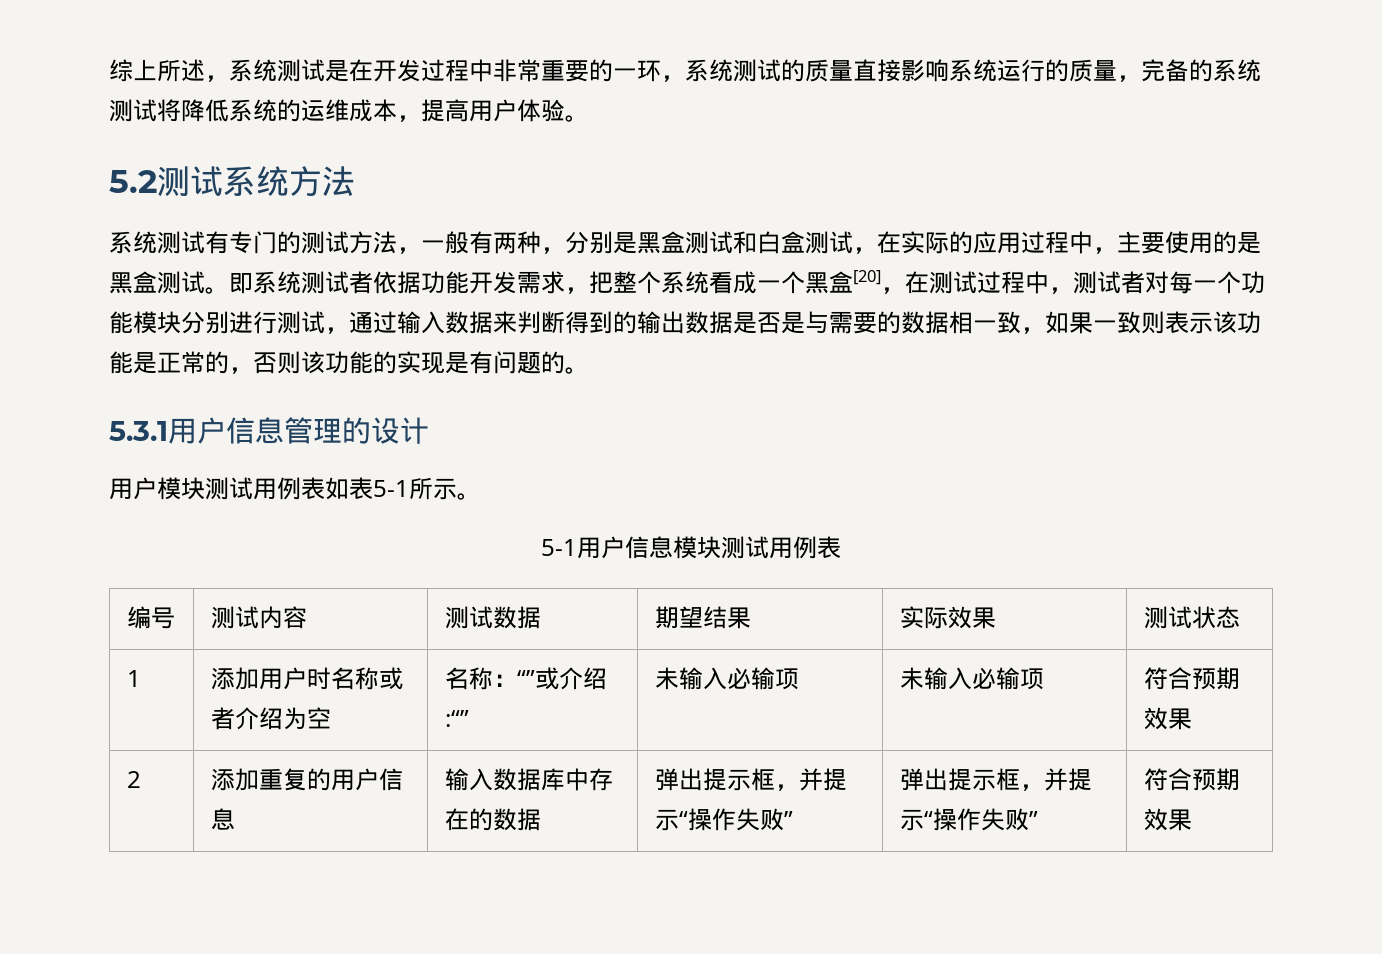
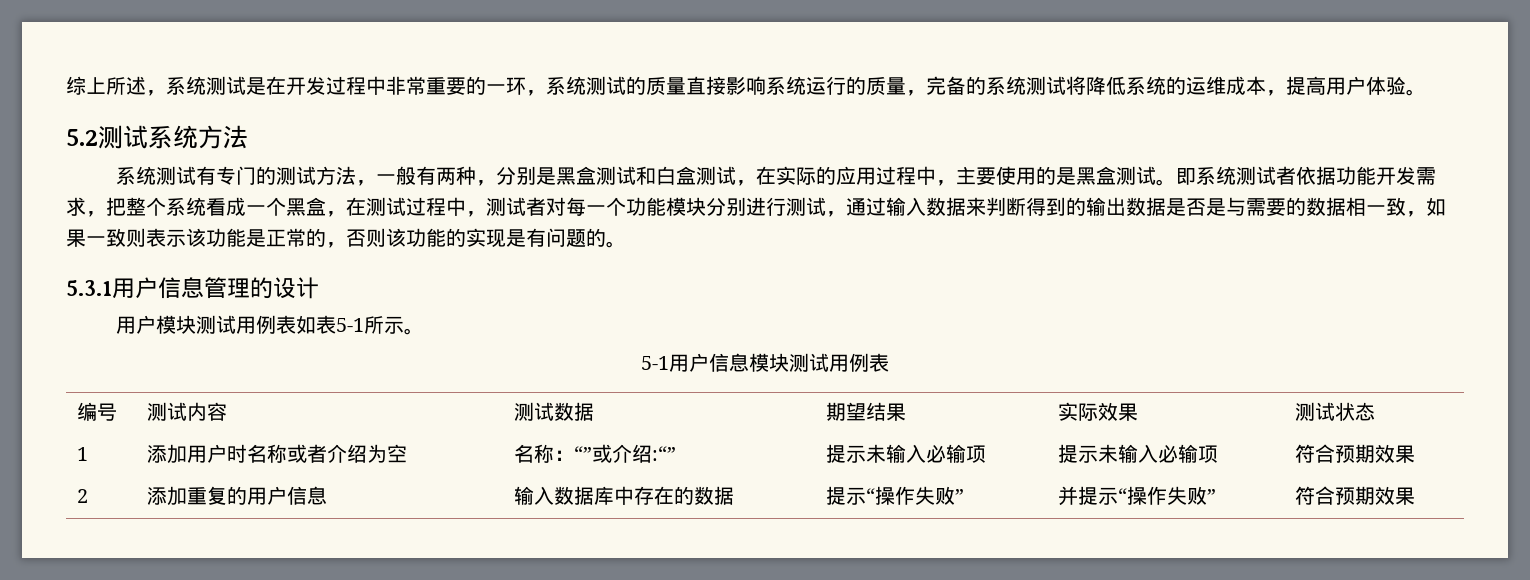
[853,270,881,285] [20] -> (326, 206) none
[654,667,799,690] 未输入必输项 | -> [826,444,987,463] [1058,444,1099,463] 提示未输入必输项 | 提示
[654,768,847,791] [654,808,793,831] [899,768,1044,791] 弹出提示框，并提示“操作失败” | 弹出提示框， -> [826,486,965,505] 提示“操作失败” |

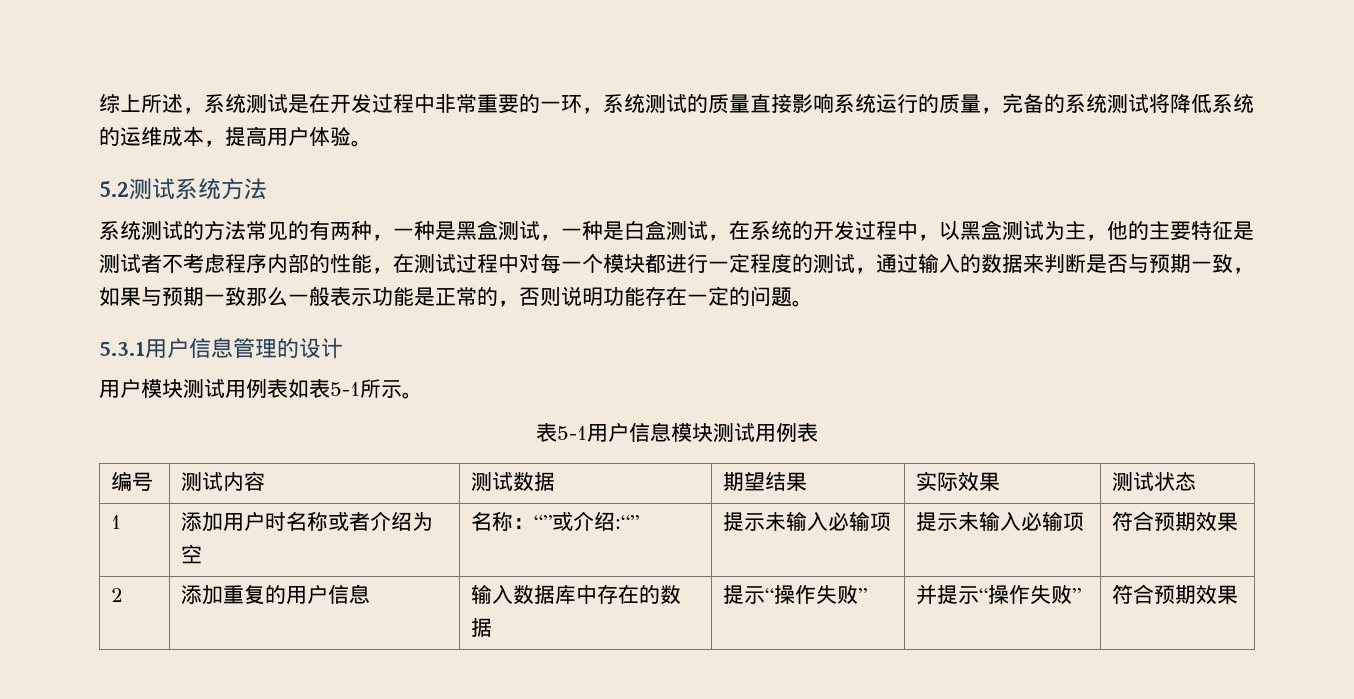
[195,166,416,186] 有专门的测试方法，一般 -> [183,220,309,240] 的方法常见的
[495,166,656,185] 分别是黑盒测试和 -> [393,220,624,241] 一种是黑盒测试，一种是
[775,166,1436,186] [66,197,786,217] 实际的应用过程中，主要使用的是黑盒测试。即系统测试者依据功能开发需求，把整个系统看成一个黑盒，在测试过程中，测试者对每一个功能模块分别进行 -> [750,220,1254,241] [99,253,813,274] 系统的开发过程中，以黑盒测试为主，他的主要特征是测试者不考虑程序内部的性能，在测试过程中对每一个模块都进行一定程度的
(926, 206) none -> [960,254,981,273] 的
[1026,197,1446,217] [66,228,206,247] 得到的输出数据是否是与需要的数据相一致，如果一致则表示该 -> [1086,254,1254,274] [99,286,372,306] 是否与预期一致，如果与预期一致那么一般表示
[386,228,606,248] 该功能的实现是有问题的 -> [561,286,792,307] 说明功能存在一定的问题
(424, 331) none -> [536,423,557,442] 表

